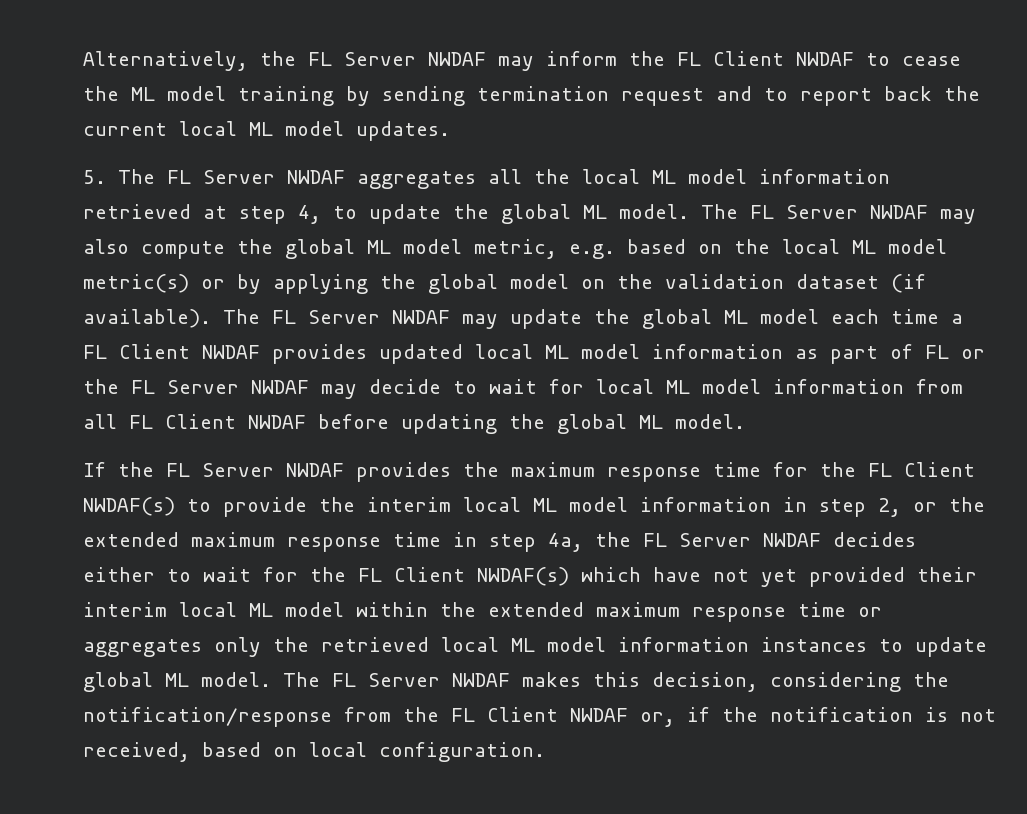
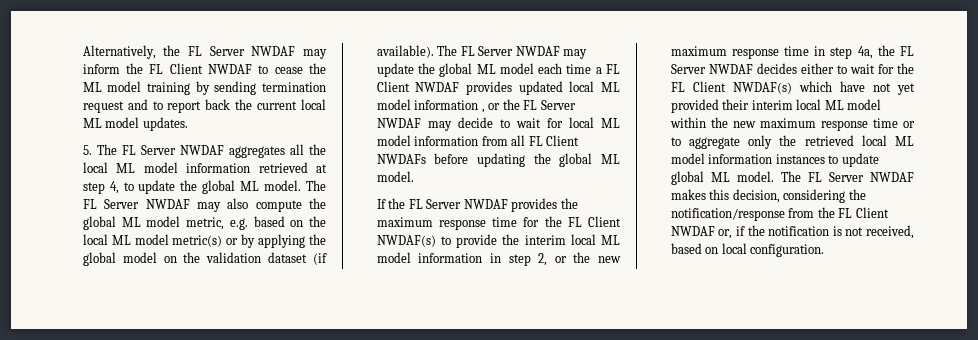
[795,344,950,364] as part of FL -> [481,109,485,113] ,
[248,415,307,429] NWDAF -> [376,154,426,164] NWDAFs
[83,532,180,547] extended -> [598,256,621,263] new
[488,602,585,617] extended -> [732,121,756,128] new
[83,639,203,657] aggregates -> [670,137,740,149] to aggregate

